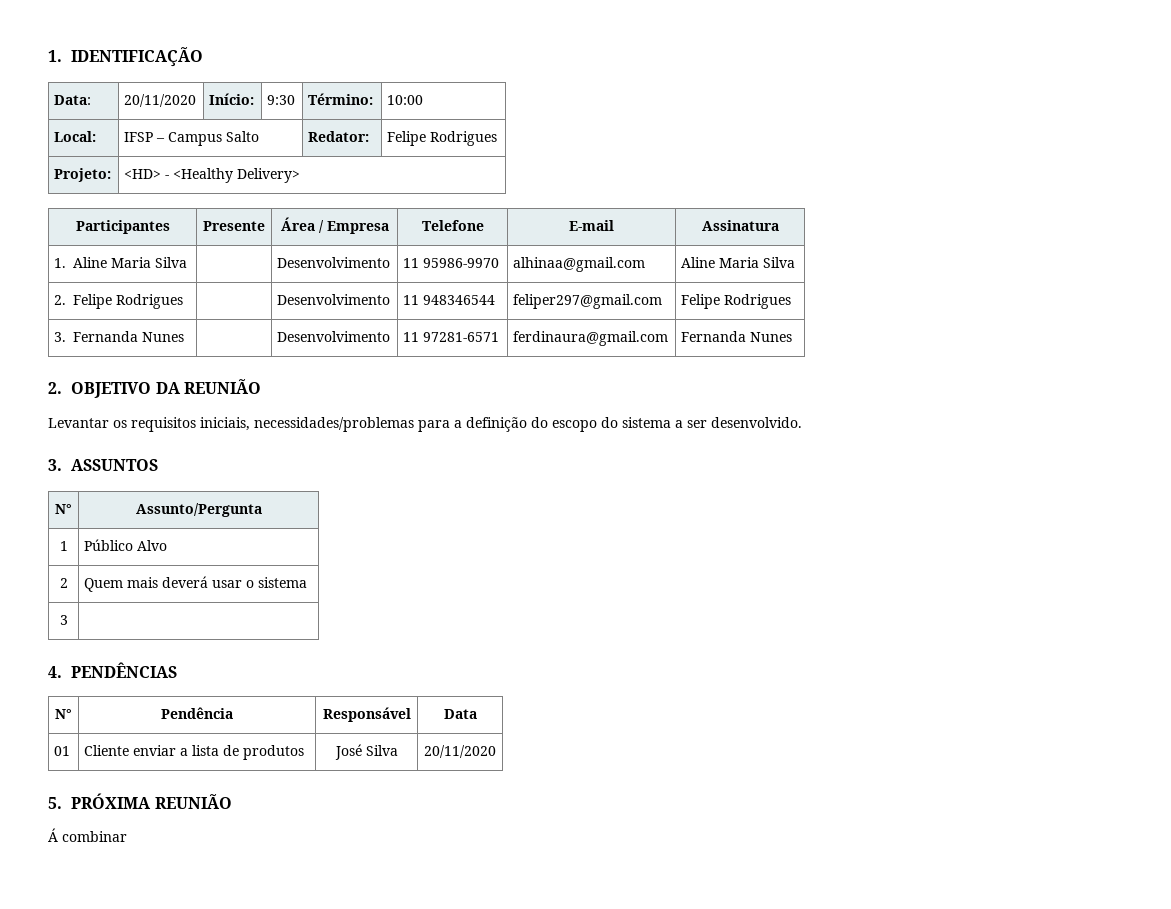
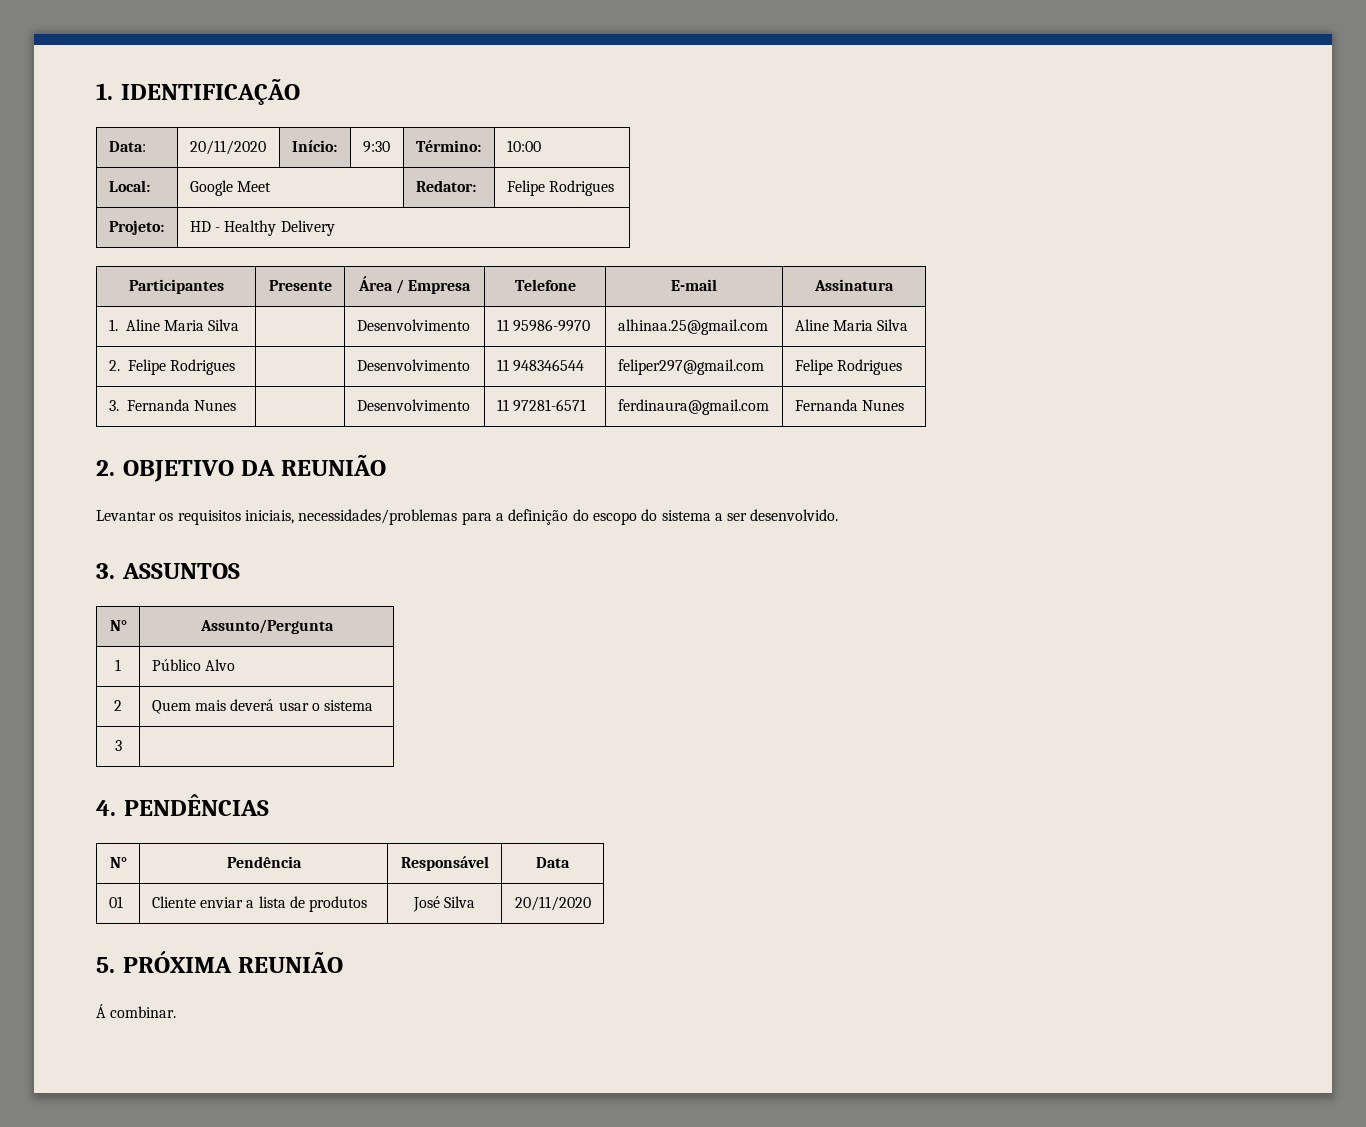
[124,131,260,146] IFSP – Campus Salto -> [189,180,271,196] Google Meet
[124,168,301,183] <HD> - <Healthy Delivery> -> [189,220,335,236] HD - Healthy Delivery
[513,257,646,272] alhinaa@gmail.com -> [617,319,768,335] alhinaa.25@gmail.com
[62,831,127,842] combinar -> [110,1006,177,1018] combinar.

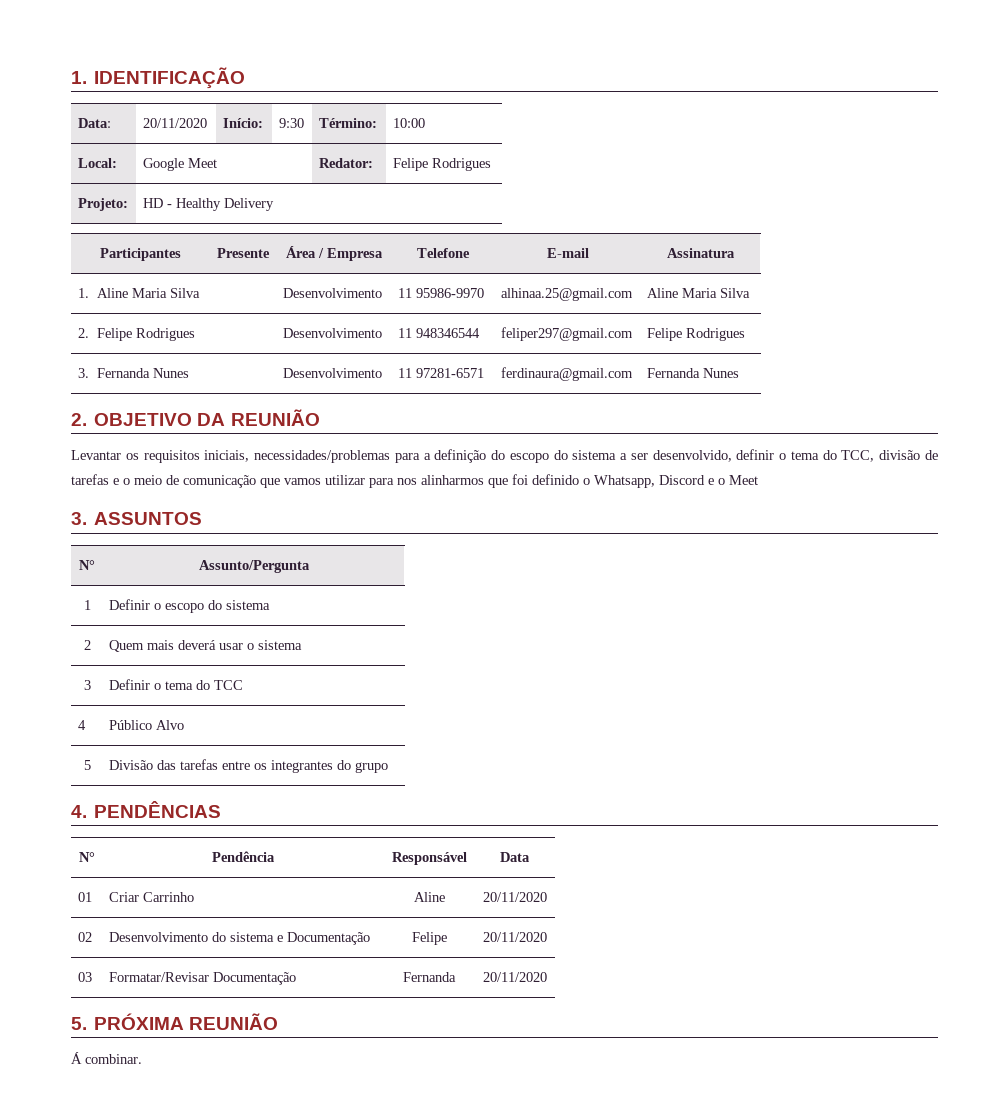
[750,509,839,521] desenvolvido. -> [652,449,939,462] [71,474,758,488] desenvolvido, definir o tema do TCC, divisão de tarefas e o meio de comunicação que vamos utilizar para nos alinharmos que foi definido o Whatsapp, Discord e o Meet
[151,659,235,671] Público Alvo -> [109,599,271,613] Definir o escopo do sistema
(122, 745) none -> [109,679,244,690] [78,720,87,730] [109,720,185,730] [83,760,91,770] [109,759,389,773] Definir o tema do TCC // 4 | Público Alvo // 5 | Divisão das tarefas entre os integrantes do grupo
[151,896,368,912] [412,896,476,912] Cliente enviar a lista de produtos | José Silva -> [109,892,195,902] [413,892,445,902] [482,892,547,902] [78,932,93,942] [109,932,371,945] [411,932,447,945] [482,932,547,942] [78,972,93,982] [109,972,297,985] [403,972,456,982] Criar Carrinho | Aline | 20/11/2020 // 02 | Desenvolvimento do sistema e Documentação | Felipe | 20/11/2020 // 03 | Formatar/Revisar Documentação | Fernanda

